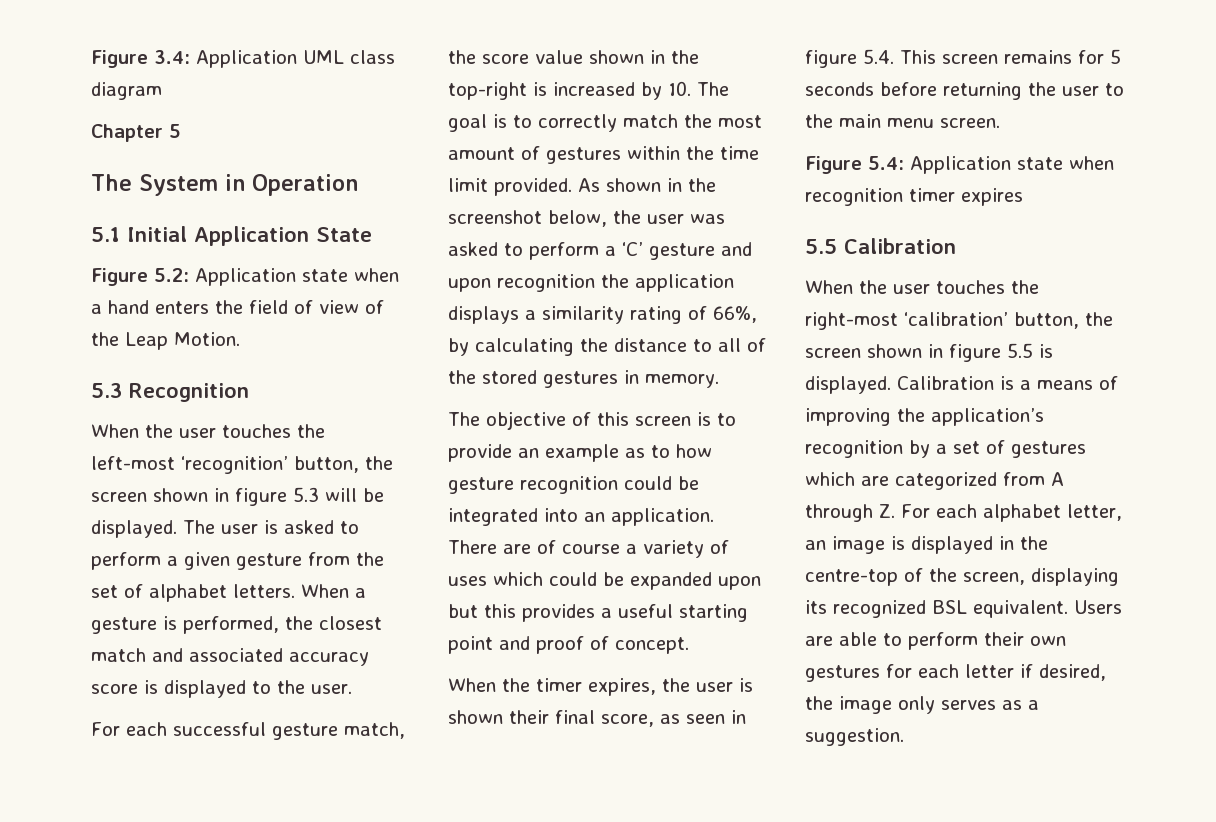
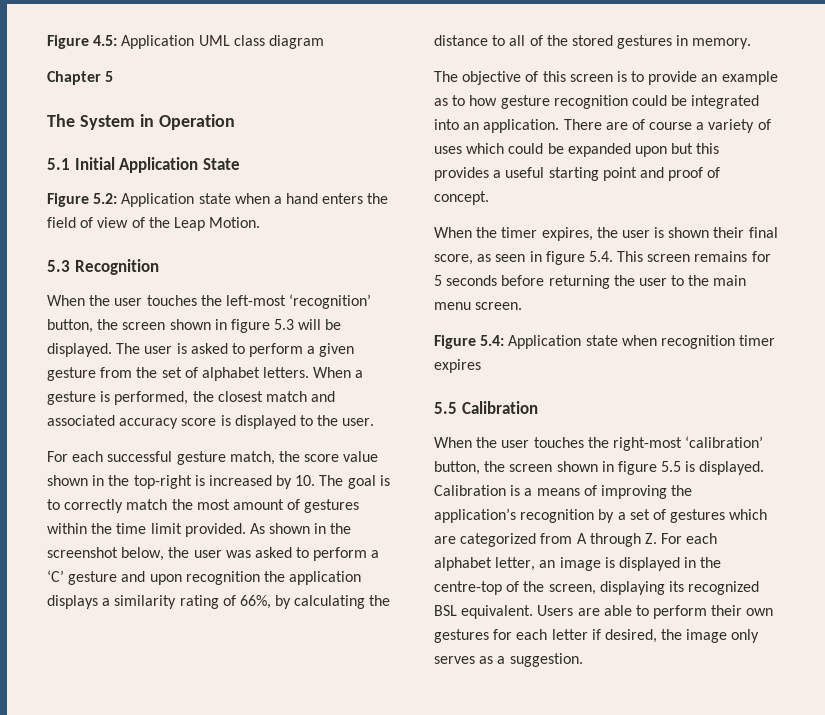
[91,50,190,68] Figure 3.4: -> [47,35,118,49] Figure 4.5:

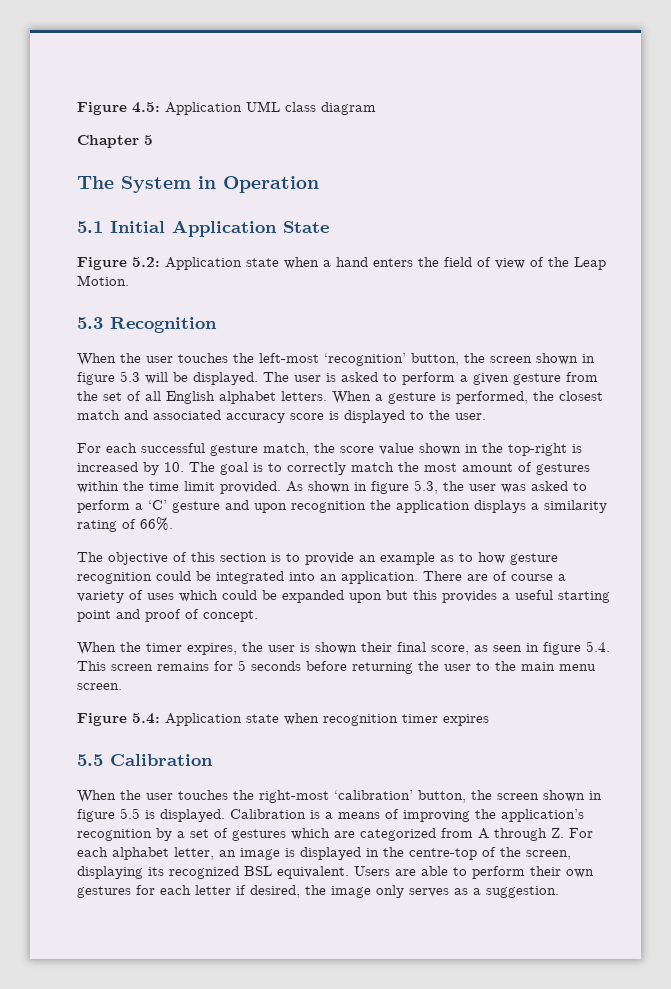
(198, 372) none -> [145,391,215,404] all English
[330,523,352,534] [47,547,165,561] the screenshot below, -> [371,480,438,494] figure 5.3,
[239,595,391,609] [434,35,752,49] 66%, by calculating the distance to all of the stored gestures in memory. -> [140,517,173,531] 66%.
[569,74,613,82] screen -> [220,553,267,562] section

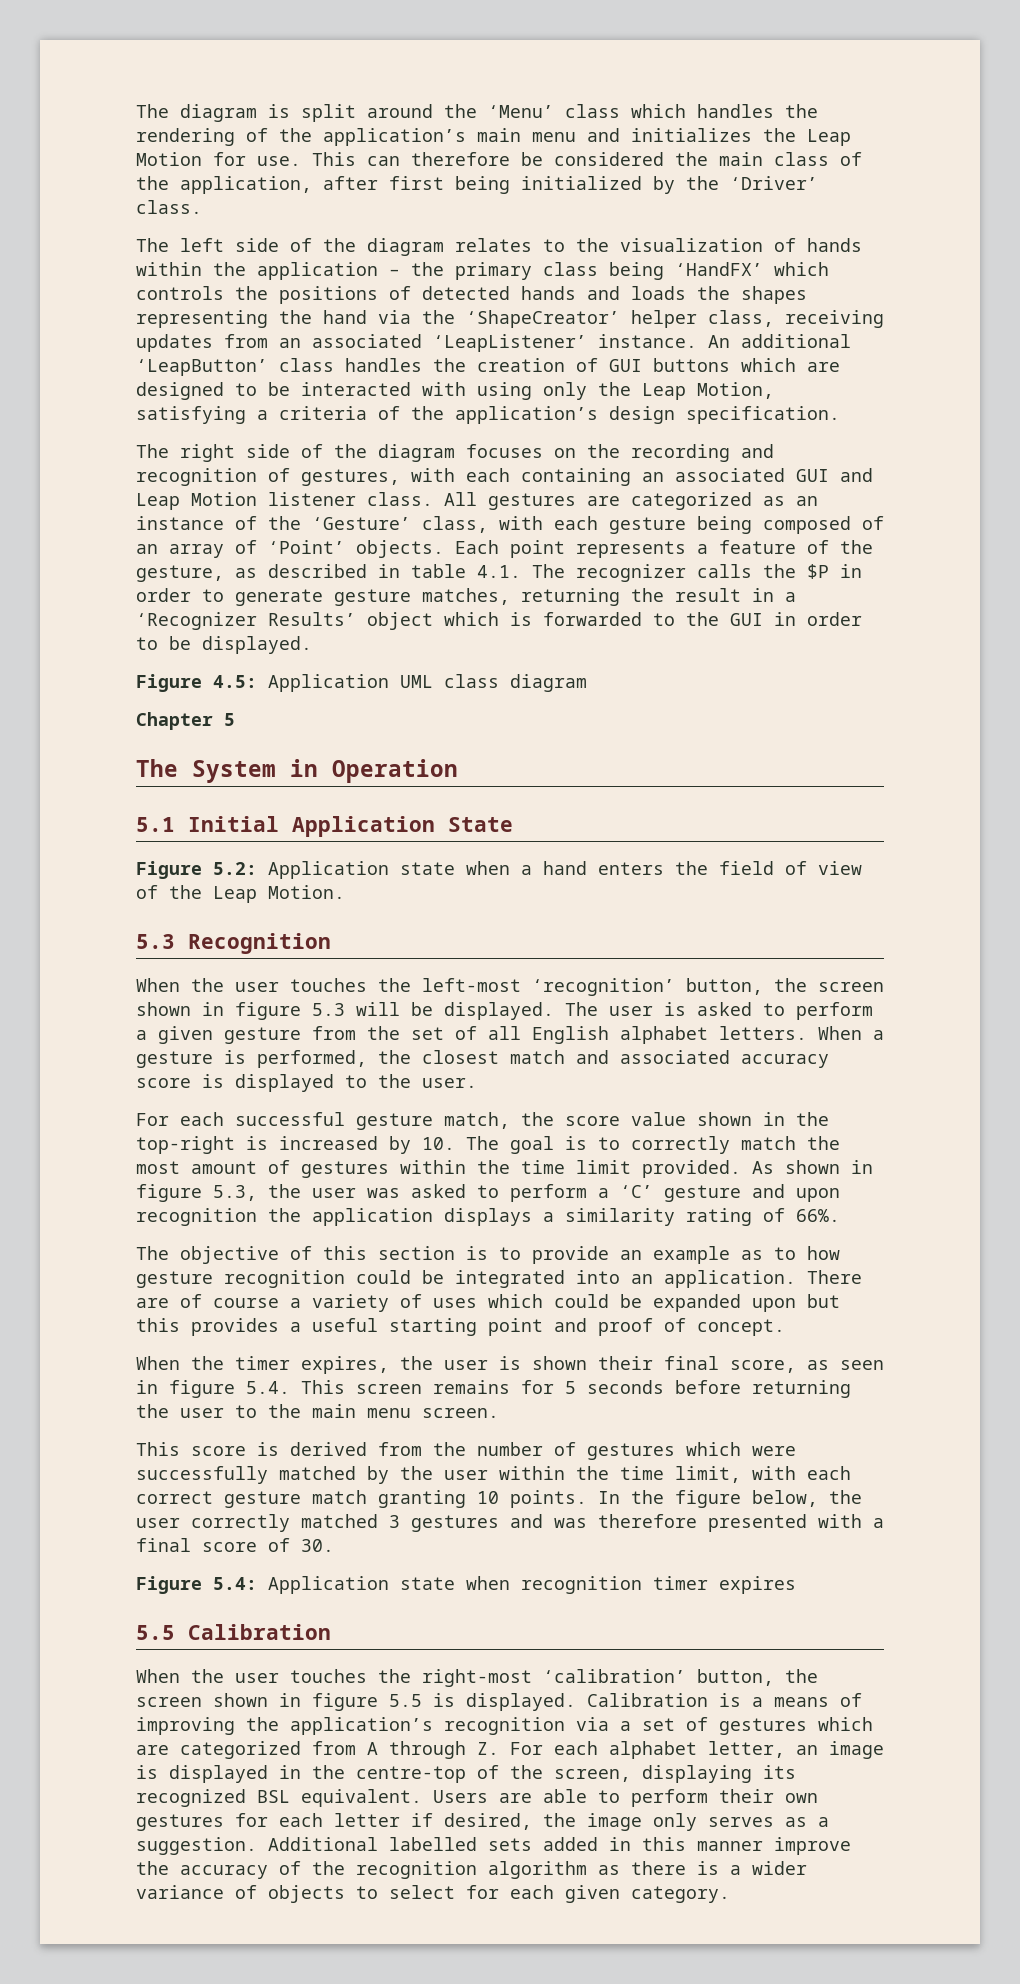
(77, 108) none -> [136,104,818,122] [136,128,851,146] [136,152,862,166] [136,176,818,194] [136,200,202,214] [136,238,862,256] [136,262,829,280] [136,286,807,304] [136,310,884,328] [136,334,851,352] [136,358,840,376] [136,382,774,400] [136,406,840,424] [136,444,774,462] [136,468,873,486] [136,492,818,510] [136,516,884,534] [136,540,873,558] [136,564,862,582] [136,588,796,606] [136,612,862,630] [136,636,312,654] The diagram is split around the ‘Menu’ class which handles the rendering of the application’s main menu and initializes the Leap Motion for use. This can therefore be considered the main class of the application, after first being initialized by the ‘Driver’ class. // The left side of the diagram relates to the visualization of hands within the application – the primary class being ‘HandFX’ which controls the positions of detected hands and loads the shapes representing the hand via the ‘ShapeCreator’ helper class, receiving updates from an associated ‘LeapListener’ instance. An additional ‘LeapButton’ class handles the creation of GUI buttons which are designed to be interacted with using only the Leap Motion, satisfying a criteria of the application’s design specification. // The right side of the diagram focuses on the recording and recognition of gestures, with each containing an associated GUI and Leap Motion listener class. All gestures are categorized as an instance of the ‘Gesture’ class, with each gesture being composed of an array of ‘Point’ objects. Each point represents a feature of the gesture, as described in table 4.1. The recognizer calls the $P in order to generate gesture matches, returning the result in a ‘Recognizer Results’ object which is forwarded to the GUI in order to be displayed. //
(122, 686) none -> [136,1442,796,1460] [136,1466,851,1484] [136,1490,862,1508] [136,1514,884,1532] [136,1538,334,1552] // This score is derived from the number of gestures which were successfully matched by the user within the time limit, with each correct gesture match granting 10 points. In the figure below, the user correctly matched 3 gestures and was therefore presented with a final score of 30.
[156,828,172,841] by -> [576,1717,609,1731] via
(559, 892) none -> [268,1837,851,1855] [136,1861,807,1879] [136,1885,730,1903] Additional labelled sets added in this manner improve the accuracy of the recognition algorithm as there is a wider variance of objects to select for each given category.

